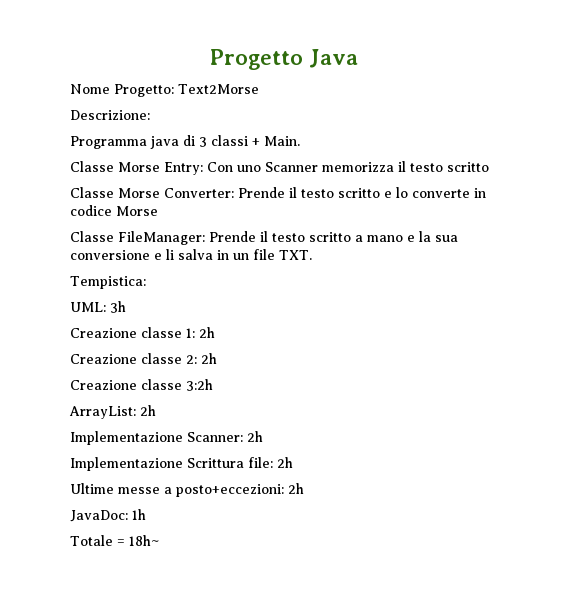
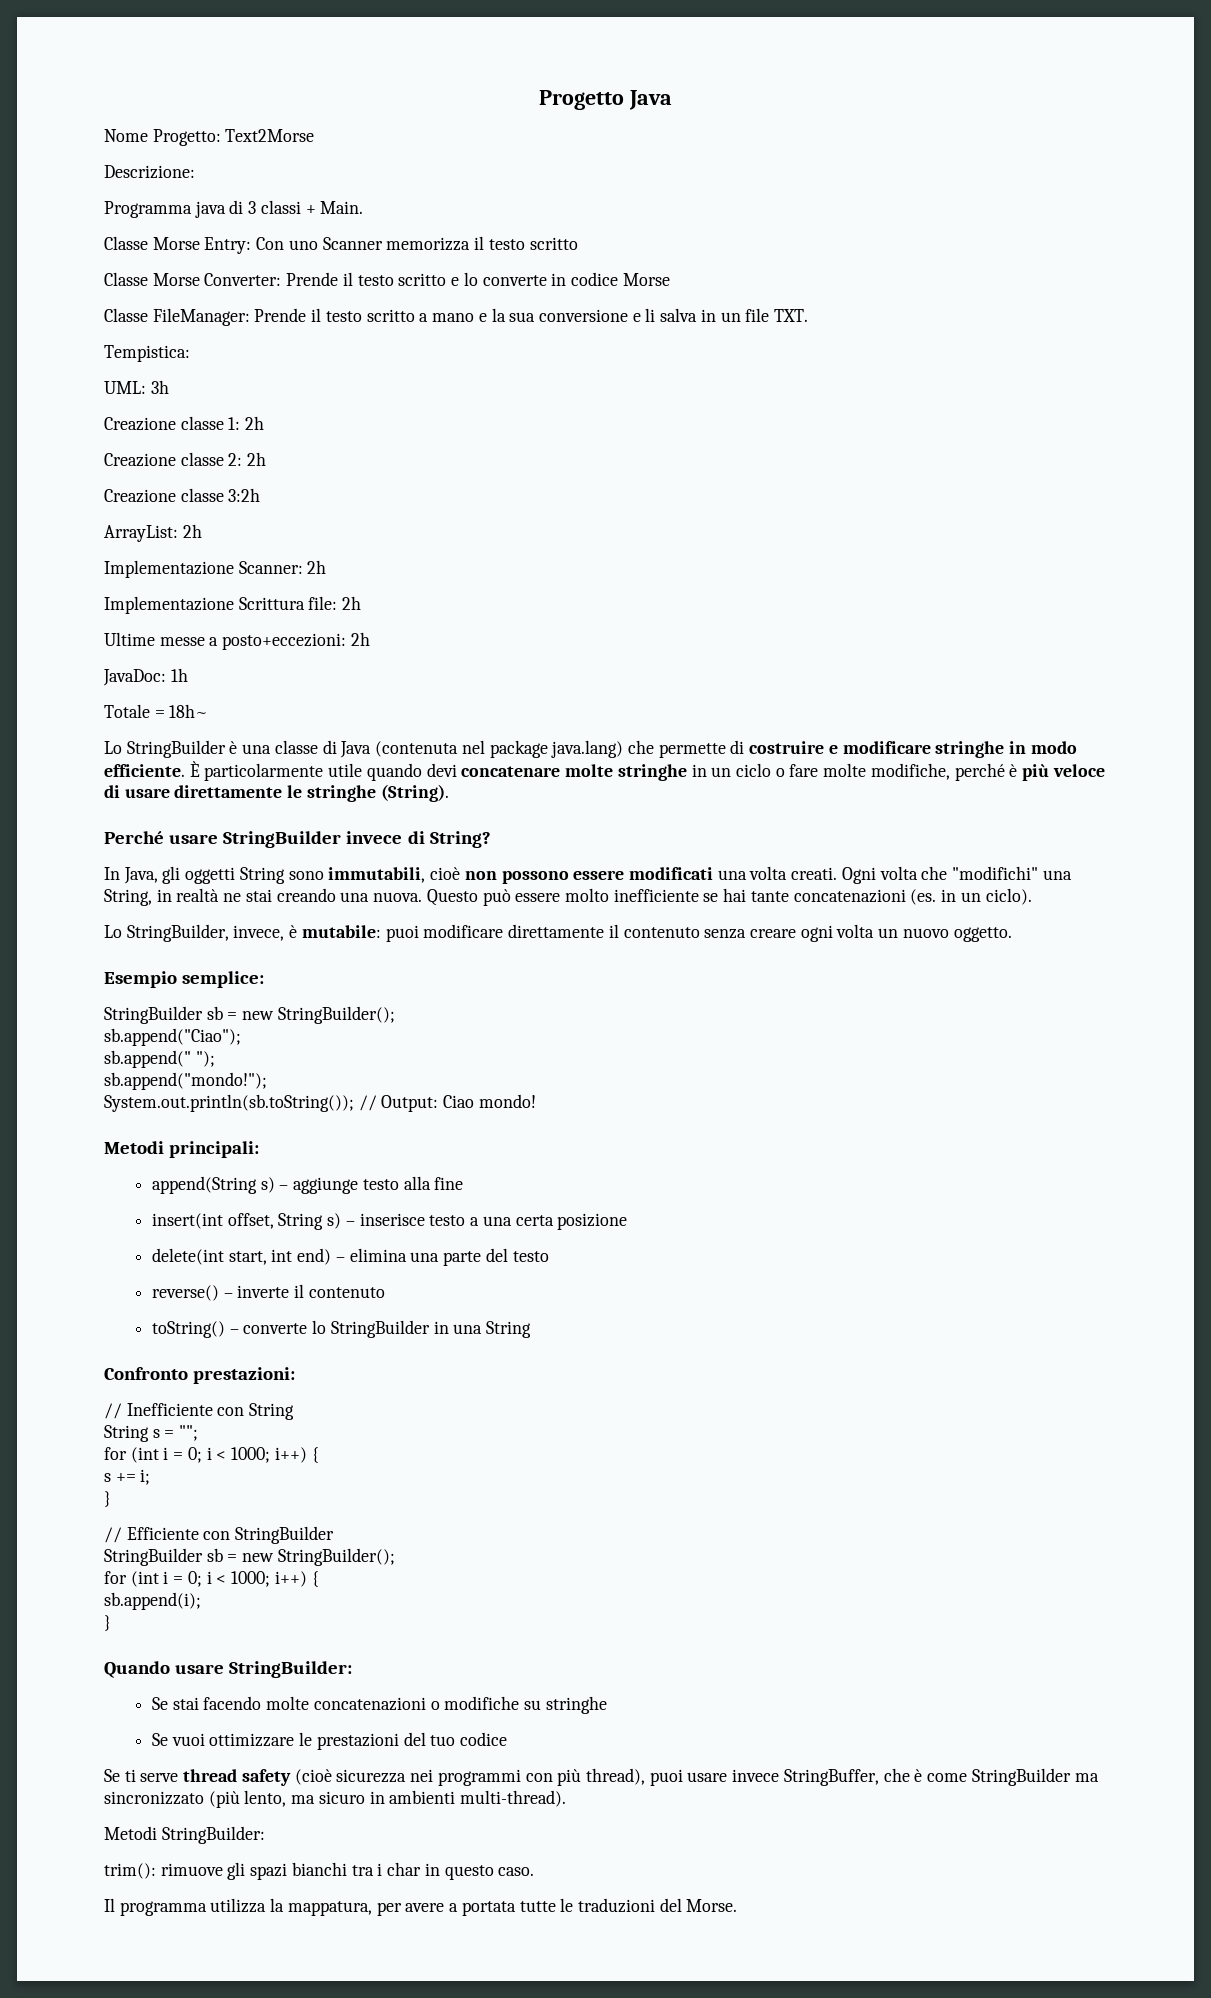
(159, 540) none -> [104,740,1077,758] [104,761,1105,781] [104,784,449,802] [104,831,491,848] [104,866,1072,884] [104,888,1032,906] [104,924,1012,942] [104,971,265,988] [104,1006,395,1024] [104,1028,241,1046] [104,1050,215,1068] [104,1072,267,1090] [104,1094,536,1112] [104,1141,260,1158] [152,1176,464,1194] [152,1213,628,1230] [152,1248,549,1266] [152,1284,385,1301] [152,1320,532,1338] [104,1367,296,1384] [104,1403,295,1420] [104,1425,199,1442] [104,1447,319,1463] [104,1469,151,1485] [104,1491,111,1507] [104,1526,335,1544] [104,1548,395,1566] [104,1571,319,1587] [104,1592,201,1610] [104,1615,111,1631] [104,1661,353,1678] [152,1696,607,1714] [152,1732,508,1750] [104,1768,1099,1786] [104,1790,567,1808] [104,1826,265,1844] [104,1862,535,1880] [104,1898,738,1916] // Lo StringBuilder è una classe di Java (contenuta nel package java.lang) che permette di costruire e modificare stringhe in modo efficiente. È particolarmente utile quando devi concatenare molte stringhe in un ciclo o fare molte modifiche, perché è più veloce di usare direttamente le stringhe (String). // Perché usare StringBuilder invece di String? // In Java, gli oggetti String sono immutabili, cioè non possono essere modificati una volta creati. Ogni volta che "modifichi" una String, in realtà ne stai creando una nuova. Questo può essere molto inefficiente se hai tante concatenazioni (es. in un ciclo). // Lo StringBuilder, invece, è mutabile: puoi modificare direttamente il contenuto senza creare ogni volta un nuovo oggetto. // Esempio semplice: // StringBuilder sb = new StringBuilder(); // sb.append("Ciao"); // sb.append(" "); // sb.append("mondo!"); // System.out.println(sb.toString()); // Output: Ciao mondo! // Metodi principali: // append(String s) – aggiunge testo alla fine // insert(int offset, String s) – inserisce testo a una certa posizione // delete(int start, int end) – elimina una parte del testo // reverse() – inverte il contenuto // toString() – converte lo StringBuilder in una String // Confronto prestazioni: // // Inefficiente con String // String s = ""; // for (int i = 0; i < 1000; i++) { // s += i; // } // // Efficiente con StringBuilder // StringBuilder sb = new StringBuilder(); // for (int i = 0; i < 1000; i++) { // sb.append(i); // } // Quando usare StringBuilder: // Se stai facendo molte concatenazioni o modifiche su stringhe // Se vuoi ottimizzare le prestazioni del tuo codice // Se ti serve thread safety (cioè sicurezza nei programmi con più thread), puoi usare invece StringBuffer, che è come StringBuilder ma sincronizzato (più lento, ma sicuro in ambienti multi-thread). // Metodi StringBuilder: // trim(): rimuove gli spazi bianchi tra i char in questo caso. // Il programma utilizza la mappatura, per avere a portata tutte le traduzioni del Morse.

